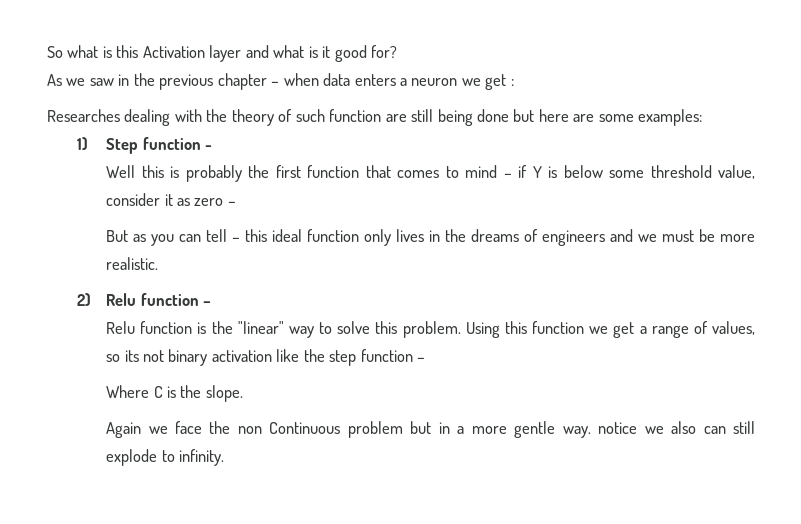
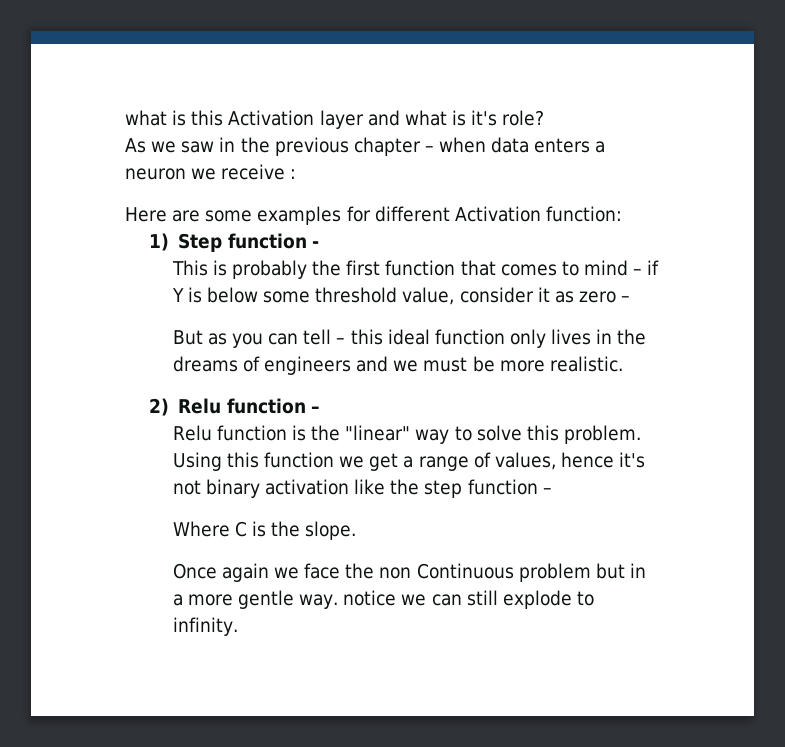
[47,46,63,58] So -> (125, 118) none
[322,45,398,62] it good for? -> [471,110,545,126] it's role?
[485,74,507,90] get -> [221,164,286,180] receive
[47,109,703,126] Researches dealing with the theory of such function are still being done but here are some examples: -> [125,206,622,225] Here are some examples for different Activation function:
[106,165,164,178] Well this -> [171,260,208,276] This
[106,350,139,362] so its -> [561,452,646,468] hence it's
[106,422,142,438] Again -> [172,563,269,582] Once again
[671,421,697,434] also -> (427, 600) none

